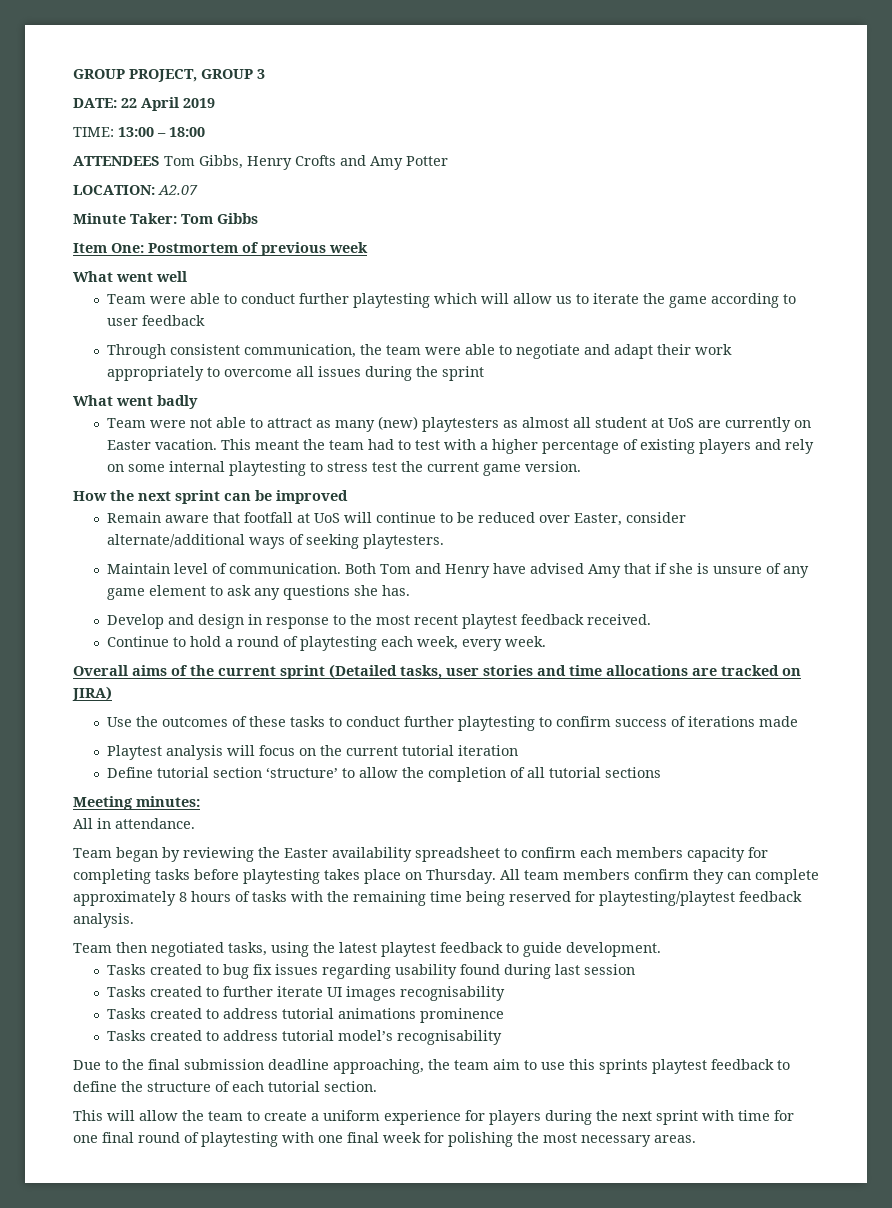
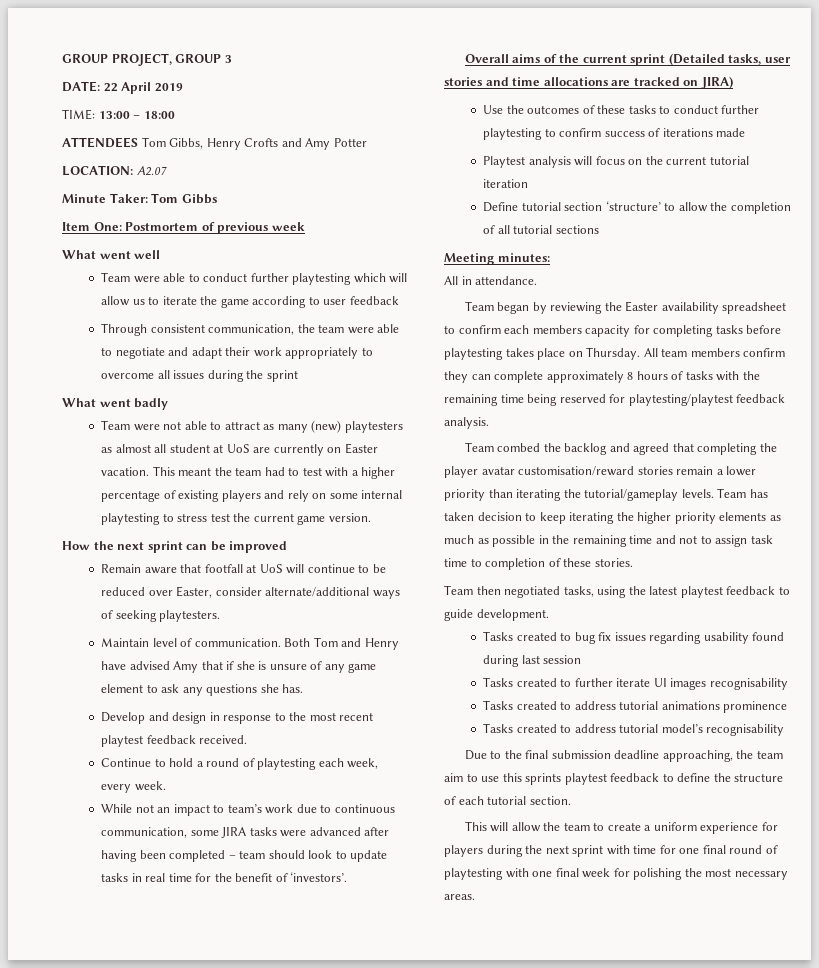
(547, 641) none -> [101,804,395,816] [101,827,390,838] [101,850,388,862] [101,872,348,882] // While not an impact to team’s work due to continuous communication, some JIRA tasks were advanced after having been completed – team should look to update tasks in real time for the benefit of ‘investors’.
(134, 920) none -> [464,442,777,455] [444,466,757,478] [444,488,768,501] [444,512,781,524] [444,535,773,547] [444,558,633,570] // Team combed the backlog and agreed that completing the player avatar customisation/reward stories remain a lower priority than iterating the tutorial/gameplay levels. Team has taken decision to keep iterating the higher priority elements as much as possible in the remaining time and not to assign task time to completion of these stories.

